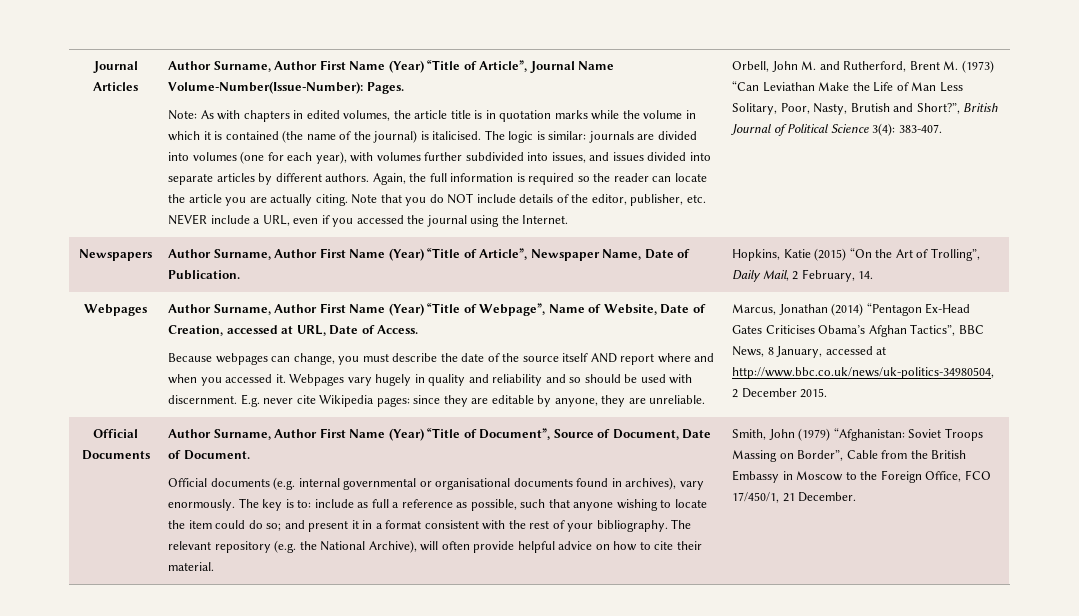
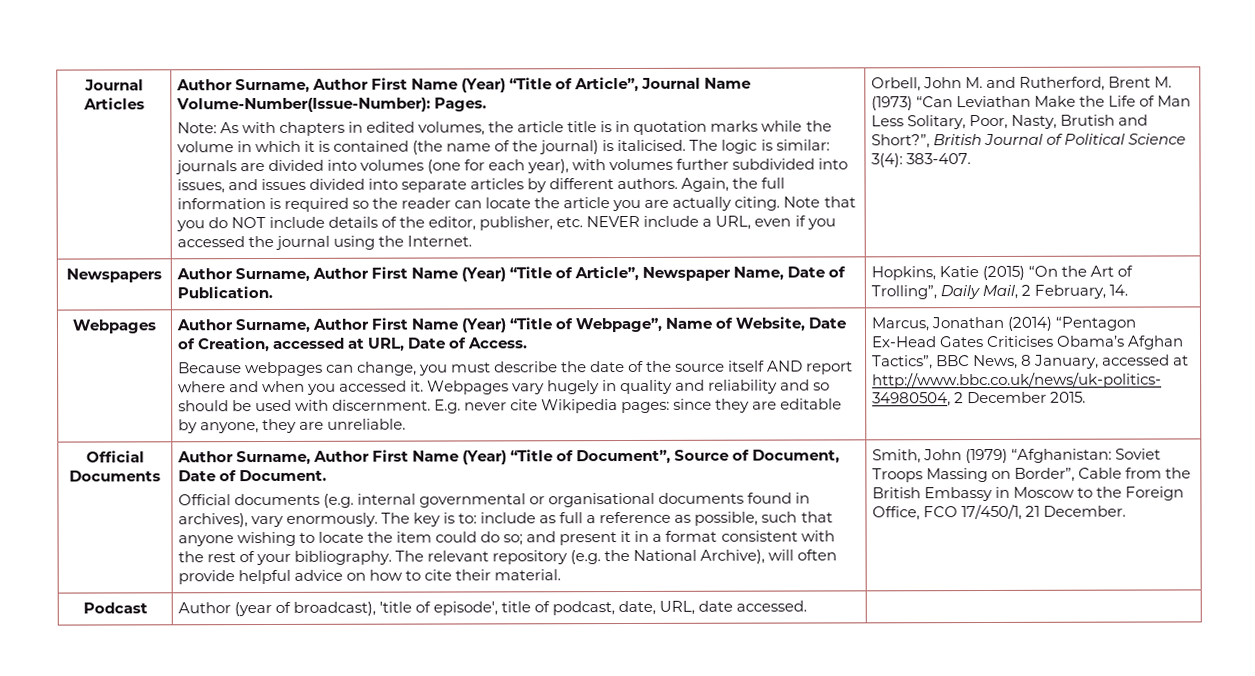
(857, 497) none -> [82,602,148,614] [177,600,808,617] // Podcast | Author (year of broadcast), 'title of episode', title of podcast, date, URL, date accessed. |

